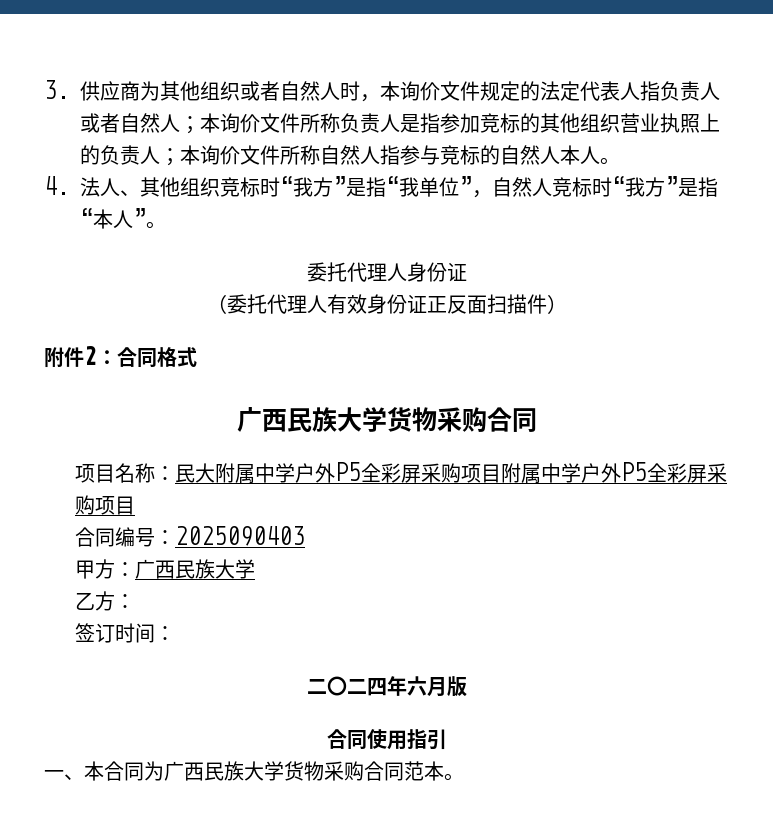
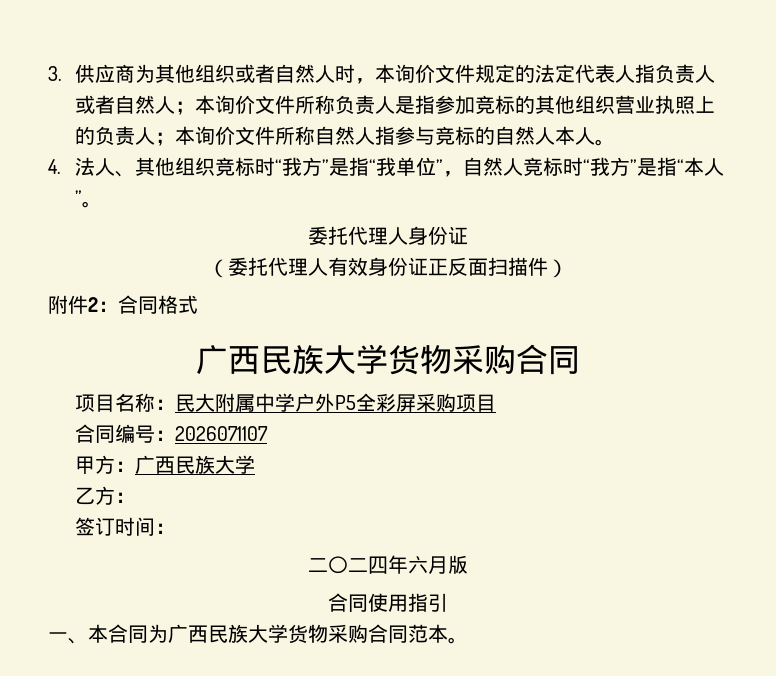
[501,462,728,484] [75,495,136,515] 附属中学户外P5全彩屏采购项目 -> (497, 403) none
[175,526,306,546] 2025090403 -> [175,426,269,441] 2026071107

